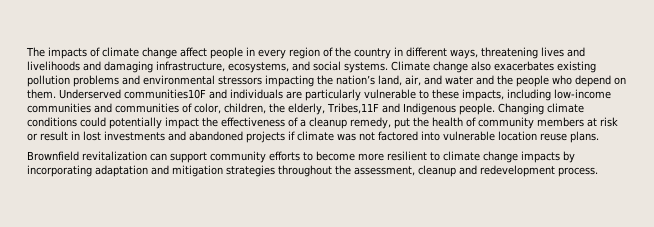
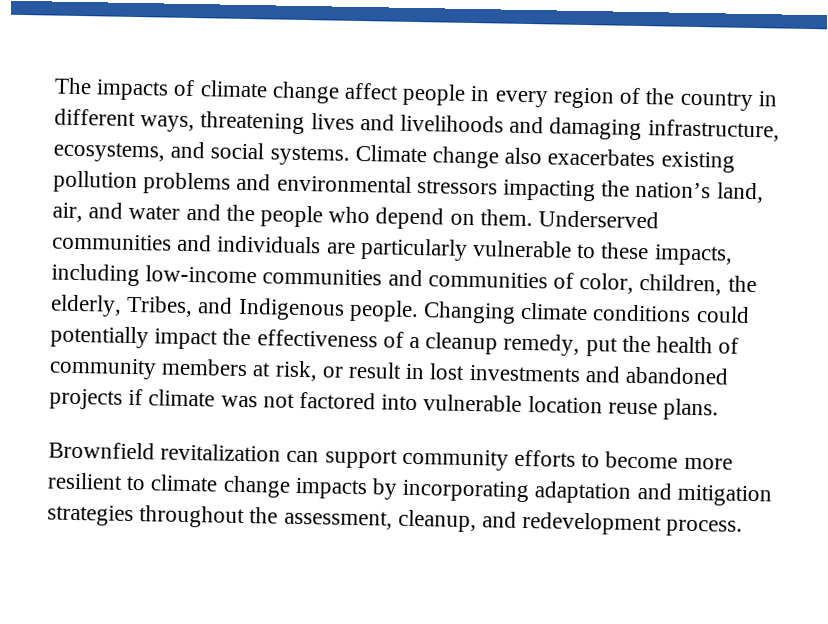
[124,89,206,99] communities10F -> [52,233,172,251] communities
[327,103,379,114] Tribes,11F -> [126,295,194,318] Tribes,
[600,117,618,127] risk -> [274,360,318,382] risk,
[418,165,456,177] cleanup -> [397,509,477,533] cleanup,

